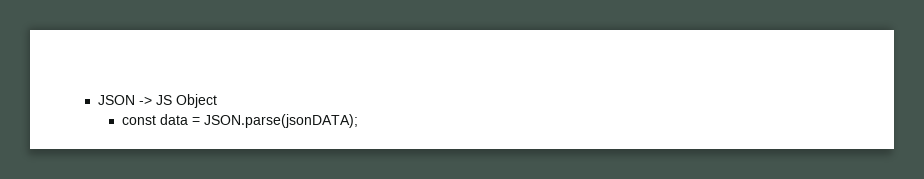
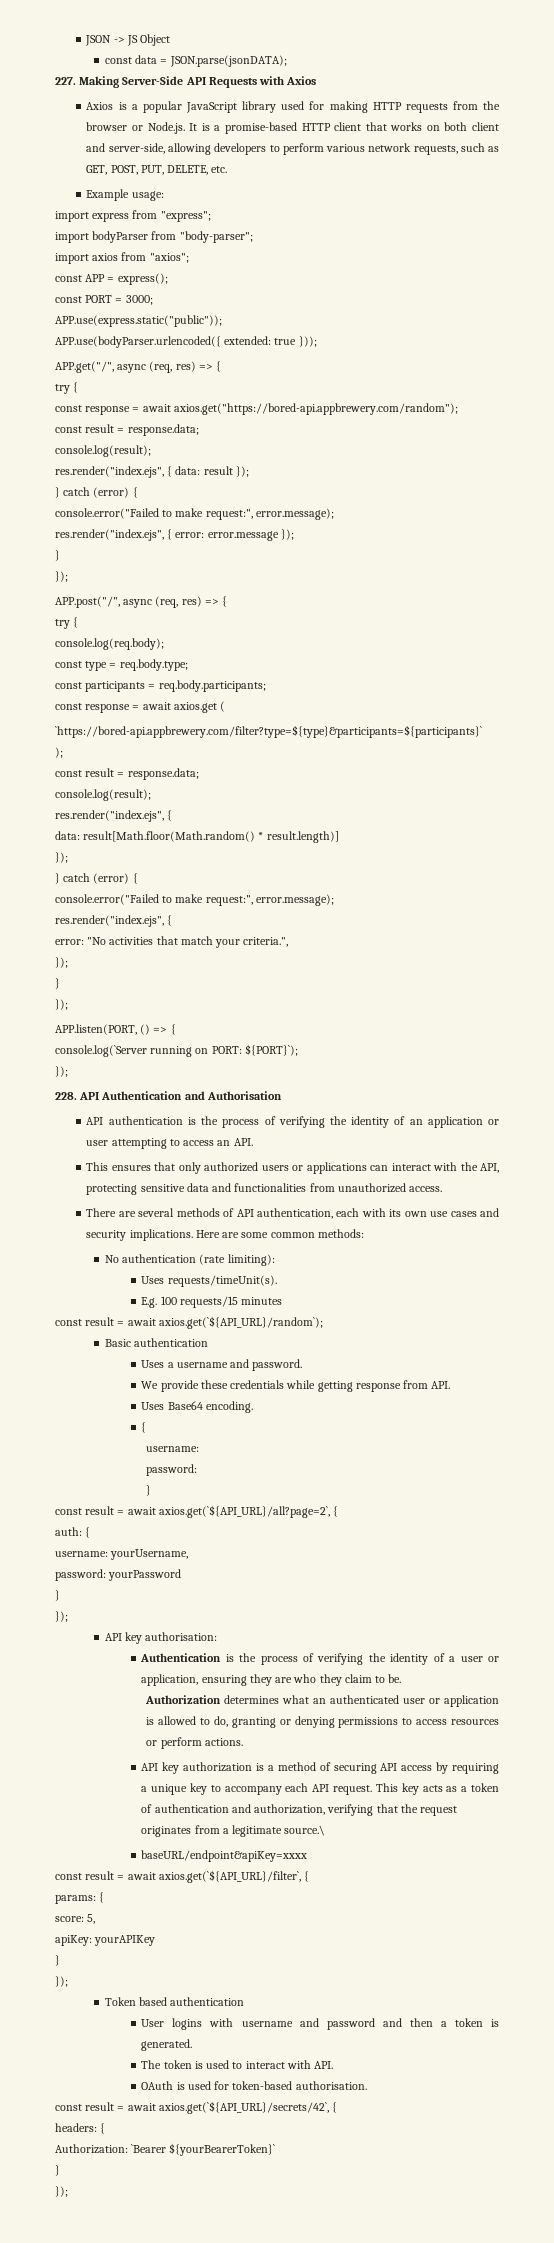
(358, 121) none -> [55,76,317,88] [86,101,501,113] [86,122,500,134] [86,143,499,155] [86,165,228,175] [86,189,164,201] [55,210,211,222] [55,231,253,243] [55,252,189,264] [55,273,168,285] [55,295,153,305] [55,315,222,327] [55,336,317,348] [55,361,222,373] [55,382,79,394] [55,403,458,415] [55,424,199,436] [55,445,151,457] [55,466,249,478] [55,487,138,498] [55,508,334,520] [55,529,294,541] [55,550,60,561] [55,571,68,582] [55,596,228,608] [55,617,79,629] [55,638,164,650] [55,659,188,671] [55,680,266,692] [55,701,226,713] [55,725,482,738] [55,747,63,758] [55,768,199,780] [55,789,151,801] [55,810,173,822] [55,831,339,843] [55,852,68,863] [55,873,138,884] [55,894,334,906] [55,915,173,927] [55,936,289,948] [55,957,68,968] [55,978,60,989] [55,999,68,1010] [55,1024,176,1035] [55,1044,298,1057] [55,1066,68,1077] [55,1091,282,1100] [86,1116,499,1128] [86,1138,253,1149] [86,1162,499,1174] [86,1183,443,1195] [86,1208,499,1219] [86,1229,364,1241] [104,1254,275,1266] [141,1275,277,1287] [141,1296,283,1308] [55,1316,323,1329] [104,1338,209,1347] [141,1359,303,1371] [141,1380,451,1392] [141,1401,253,1413] [141,1422,147,1433] [146,1446,200,1452] [146,1464,198,1476] [146,1485,152,1496] [55,1505,339,1518] [55,1527,91,1538] [55,1549,189,1560] [55,1569,182,1581] [55,1590,60,1601] [55,1611,68,1622] [104,1632,218,1644] [140,1653,500,1665] [141,1674,402,1686] [145,1695,499,1707] [146,1716,499,1728] [146,1737,243,1749] [141,1762,499,1774] [141,1783,499,1795] [141,1804,458,1816] [141,1825,326,1837] [141,1850,308,1862] [55,1870,310,1883] [55,1892,105,1904] [55,1914,96,1924] [55,1935,156,1946] [55,1955,60,1966] [55,1976,68,1987] [104,1997,245,2006] [141,2018,500,2030] [141,2039,193,2051] [141,2060,334,2069] [141,2081,367,2090] [55,2101,338,2114] [55,2123,106,2134] [55,2143,276,2156] [55,2165,60,2176] [55,2186,68,2197] // 227. Making Server-Side API Requests with Axios // Axios is a popular JavaScript library used for making HTTP requests from the browser or Node.js. It is a promise-based HTTP client that works on both client and server-side, allowing developers to perform various network requests, such as GET, POST, PUT, DELETE, etc. // Example usage: // import express from "express"; // import bodyParser from "body-parser"; // import axios from "axios"; // const APP = express(); // const PORT = 3000; // APP.use(express.static("public")); // APP.use(bodyParser.urlencoded({ extended: true })); // APP.get("/", async (req, res) => { // try { // const response = await axios.get("https://bored-api.appbrewery.com/random"); // const result = response.data; // console.log(result); // res.render("index.ejs", { data: result }); // } catch (error) { // console.error("Failed to make request:", error.message); // res.render("index.ejs", { error: error.message }); // } // }); // APP.post("/", async (req, res) => { // try { // console.log(req.body); // const type = req.body.type; // const participants = req.body.participants; // const response = await axios.get ( // `https://bored-api.appbrewery.com/filter?type=${type}&participants=${participants}` // ); // const result = response.data; // console.log(result); // res.render("index.ejs", { // data: result[Math.floor(Math.random() * result.length)] // }); // } catch (error) { // console.error("Failed to make request:", error.message); // res.render("index.ejs", { // error: "No activities that match your criteria.", // }); // } // }); // APP.listen(PORT, () => { // console.log(`Server running on PORT: ${PORT}`); // }); // 228. API Authentication and Authorisation // API authentication is the process of verifying the identity of an application or user attempting to access an API. // This ensures that only authorized users or applications can interact with the API, protecting sensitive data and functionalities from unauthorized access. // There are several methods of API authentication, each with its own use cases and security implications. Here are some common methods: // No authentication (rate limiting): // Uses requests/timeUnit(s). // E.g. 100 requests/15 minutes // const result = await axios.get(`${API_URL}/random`); // Basic authentication // Uses a username and password. // We provide these credentials while getting response from API. // Uses Base64 encoding. // { // username: // password: // } // const result = await axios.get(`${API_URL}/all?page=2`, { // auth: { // username: yourUsername, // password: yourPassword // } // }); // API key authorisation: // Authentication is the process of verifying the identity of a user or application, ensuring they are who they claim to be. // Authorization determines what an authenticated user or application is allowed to do, granting or denying permissions to access resources or perform actions. // API key authorization is a method of securing API access by requiring a unique key to accompany each API request. This key acts as a token of authentication and authorization, verifying that the request originates from a legitimate source.\ // baseURL/endpoint&apiKey=xxxx // const result = await axios.get(`${API_URL}/filter`, { // params: { // score: 5, // apiKey: yourAPIKey // } // }); // Token based authentication // User logins with username and password and then a token is generated. // The token is used to interact with API. // OAuth is used for token-based authorisation. // const result = await axios.get(`${API_URL}/secrets/42`, { // headers: { // Authorization: `Bearer ${yourBearerToken}` // } // });

